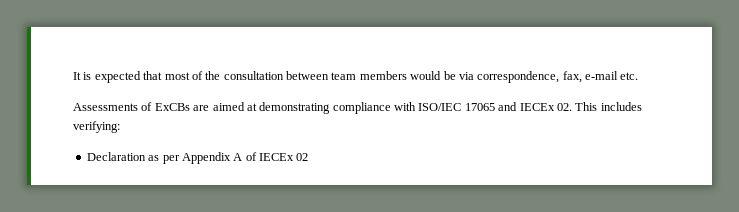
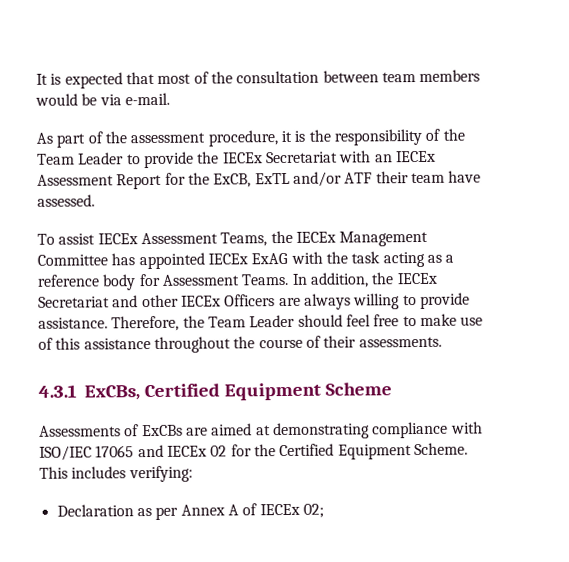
[477,71,639,83] correspondence, fax, e-mail etc. -> [124,92,170,106] [36,128,465,148] [37,150,436,169] [37,170,482,190] [37,194,95,207] [37,230,429,247] [37,251,455,270] [37,272,438,291] [38,292,470,310] [38,313,484,332] [38,335,442,353] [38,382,392,401] e-mail. // As part of the assessment procedure, it is the responsibility of the Team Leader to provide the IECEx Secretariat with an IECEx Assessment Report for the ExCB, ExTL and/or ATF their team have assessed. // To assist IECEx Assessment Teams, the IECEx Management Committee has appointed IECEx ExAG with the task acting as a reference body for Assessment Teams. In addition, the IECEx Secretariat and other IECEx Officers are always willing to provide assistance. Therefore, the Team Leader should feel free to make use of this assistance throughout the course of their assessments. // 4.3.1 ExCBs, Certified Equipment Scheme
[556,103,572,111] 02. -> [210,442,468,460] 02 for the Certified Equipment Scheme.
[181,152,231,164] Appendix -> [180,504,225,516] Annex
[296,153,309,161] 02 -> [302,503,324,518] 02;

